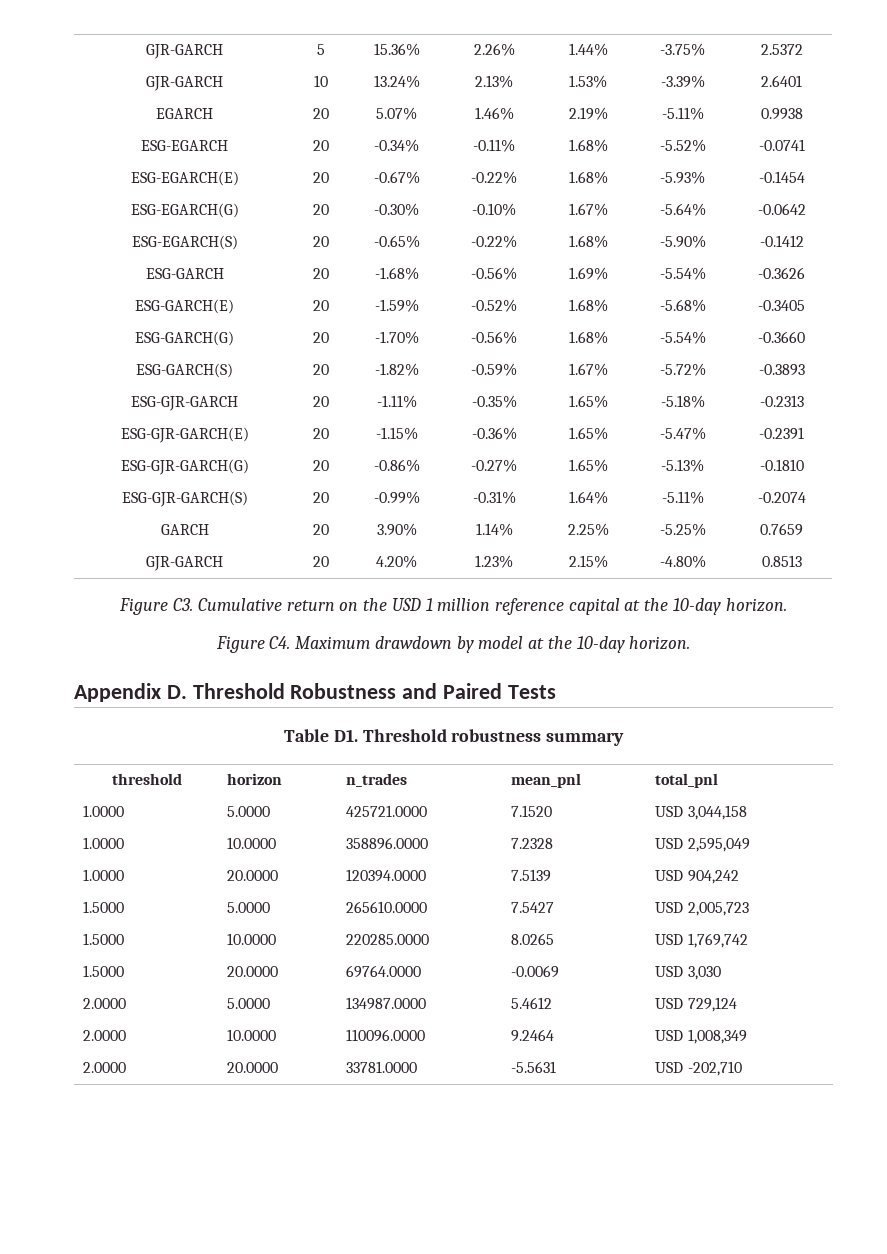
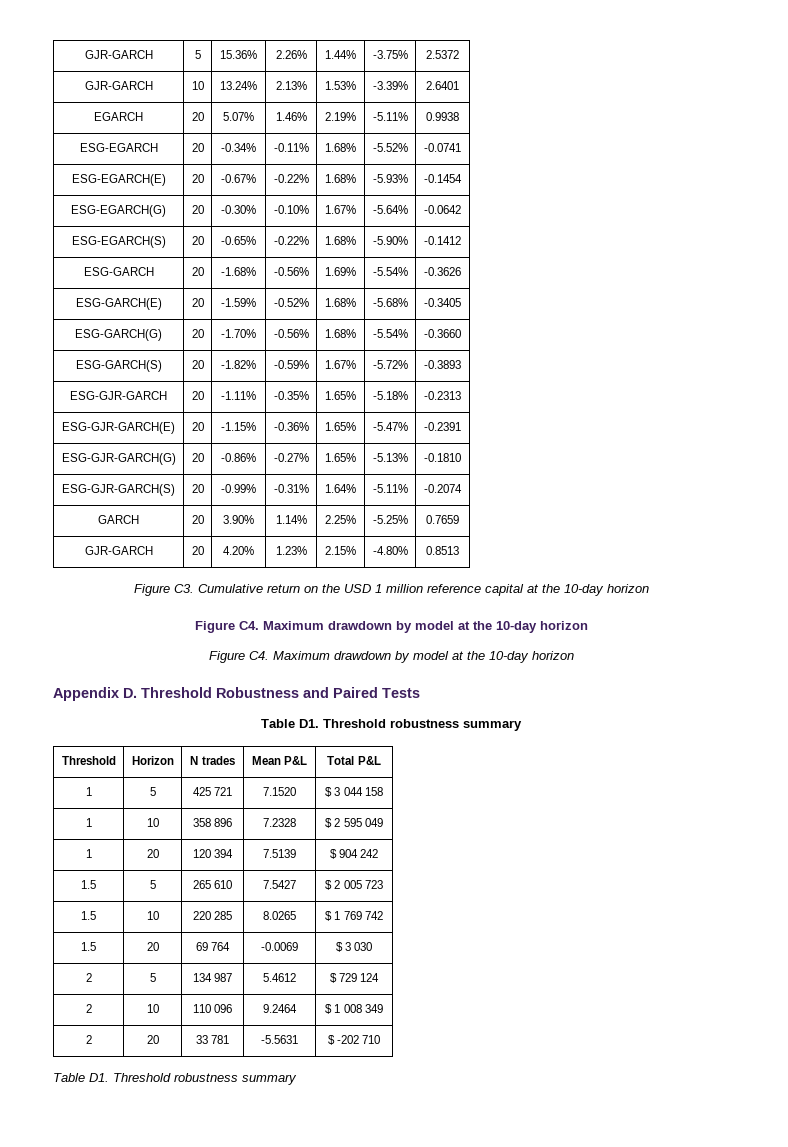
[725,598,787,612] [215,636,691,653] horizon. // Figure C4. Maximum drawdown by model at the 10-day horizon. -> [606,584,649,593] [194,621,588,633] [208,651,574,663] horizon // Figure C4. Maximum drawdown by model at the 10-day horizon // Figure C4. Maximum drawdown by model at the 10-day horizon
[111,773,182,785] [227,773,283,785] [346,773,408,787] [511,773,582,788] [655,773,719,788] [83,805,125,817] [227,806,271,817] [346,805,428,817] [511,805,553,817] [655,805,747,820] [83,837,125,849] [227,837,277,849] [346,837,429,850] [511,838,554,849] [655,838,750,852] [83,869,125,881] [227,870,279,881] [346,869,427,882] [511,869,552,882] [655,870,739,884] [83,901,125,913] [227,902,271,913] [346,901,428,913] [511,902,555,913] [655,902,749,916] [83,933,125,945] [227,933,277,945] [346,934,430,945] [511,933,555,945] [655,933,748,948] [83,965,125,977] [227,966,279,977] [346,965,422,978] [511,965,560,978] [655,966,721,980] [83,998,127,1009] [227,998,271,1009] [346,997,427,1010] [511,997,553,1009] [655,997,737,1012] [83,1030,127,1041] [227,1029,277,1041] [346,1029,426,1042] [511,1029,555,1042] [655,1029,747,1044] [83,1062,127,1073] [227,1062,279,1073] [346,1061,418,1073] [511,1061,557,1073] [655,1061,742,1076] threshold | horizon | n_trades | mean_pnl | total_pnl // 1.0000 | 5.0000 | 425721.0000 | 7.1520 | USD 3,044,158 // 1.0000 | 10.0000 | 358896.0000 | 7.2328 | USD 2,595,049 // 1.0000 | 20.0000 | 120394.0000 | 7.5139 | USD 904,242 // 1.5000 | 5.0000 | 265610.0000 | 7.5427 | USD 2,005,723 // 1.5000 | 10.0000 | 220285.0000 | 8.0265 | USD 1,769,742 // 1.5000 | 20.0000 | 69764.0000 | -0.0069 | USD 3,030 // 2.0000 | 5.0000 | 134987.0000 | 5.4612 | USD 729,124 // 2.0000 | 10.0000 | 110096.0000 | 9.2464 | USD 1,008,349 // 2.0000 | 20.0000 | 33781.0000 | -5.5631 | USD -202,710 -> [61,756,116,765] [131,756,174,765] [190,756,235,765] [251,756,308,765] [327,756,381,765] [85,787,92,796] [149,787,156,796] [192,787,233,796] [263,787,296,796] [325,787,383,797] [85,818,92,827] [146,818,159,827] [192,818,233,827] [263,818,296,827] [325,818,383,828] [85,849,92,858] [146,849,159,858] [192,849,234,858] [263,849,296,858] [329,849,379,859] [81,880,96,889] [149,880,156,889] [192,880,233,889] [263,880,296,889] [325,880,383,890] [81,911,96,920] [146,911,159,920] [192,911,233,920] [263,911,296,920] [325,911,383,921] [81,942,96,951] [146,942,159,951] [195,942,231,951] [261,942,298,951] [335,942,373,952] [85,973,92,982] [149,973,156,982] [192,973,233,982] [263,973,296,982] [329,973,380,983] [85,1004,92,1013] [146,1004,159,1013] [192,1004,233,1013] [263,1004,297,1013] [325,1004,383,1014] [85,1035,92,1044] [146,1035,159,1044] [195,1035,230,1044] [261,1035,298,1044] [327,1035,381,1045] [53,1073,297,1085] Threshold | Horizon | N trades | Mean P&L | Total P&L // 1 | 5 | 425 721 | 7.1520 | $ 3 044 158 // 1 | 10 | 358 896 | 7.2328 | $ 2 595 049 // 1 | 20 | 120 394 | 7.5139 | $ 904 242 // 1.5 | 5 | 265 610 | 7.5427 | $ 2 005 723 // 1.5 | 10 | 220 285 | 8.0265 | $ 1 769 742 // 1.5 | 20 | 69 764 | -0.0069 | $ 3 030 // 2 | 5 | 134 987 | 5.4612 | $ 729 124 // 2 | 10 | 110 096 | 9.2464 | $ 1 008 349 // 2 | 20 | 33 781 | -5.5631 | $ -202 710 // Table D1. Threshold robustness summary

